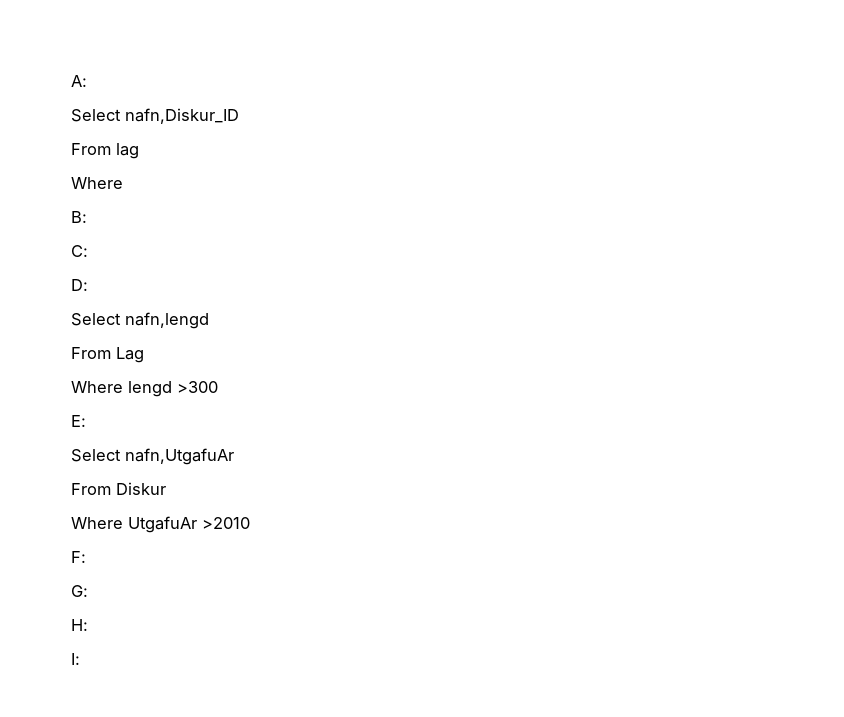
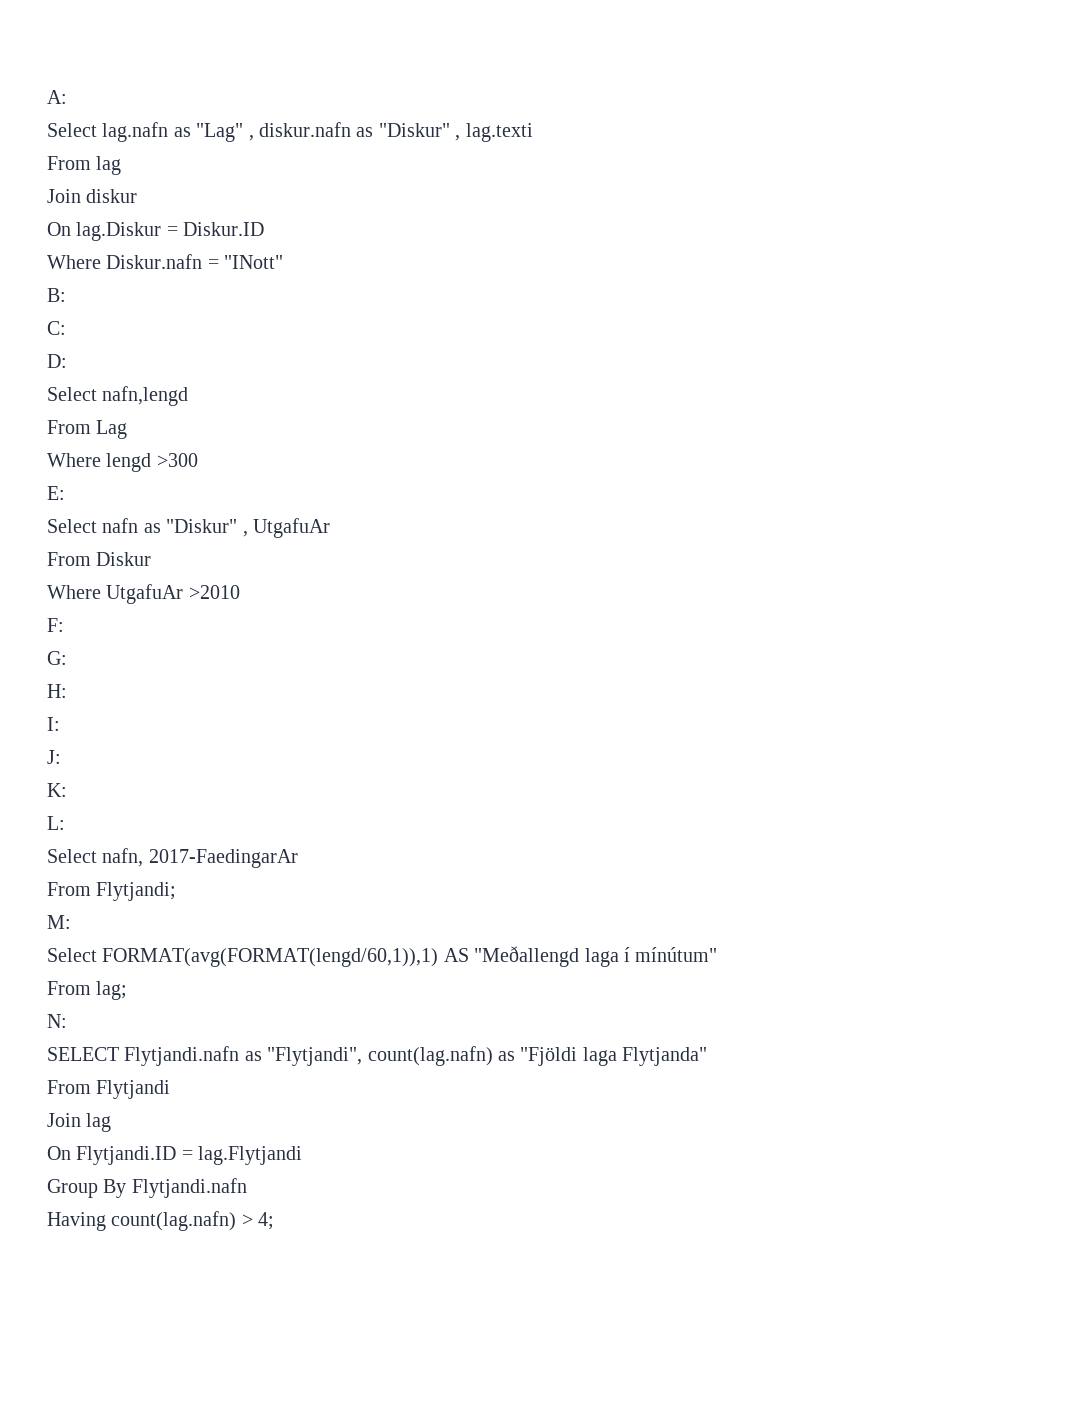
[125,108,239,124] [71,143,139,159] [71,177,123,189] nafn,Diskur_ID // From lag // Where -> [102,122,533,142] [47,156,122,175] [47,189,138,203] [47,222,265,241] [47,254,284,269] lag.nafn as "Lag" , diskur.nafn as "Diskur" , lag.texti // From lag // Join diskur // On lag.Diskur = Diskur.ID // Where Diskur.nafn = "INott"
[125,448,234,465] nafn,UtgafuAr -> [102,518,330,538] nafn as "Diskur" , UtgafuAr
(80, 659) none -> [47,750,61,764] [47,783,67,797] [47,816,65,830] [47,848,298,868] [47,882,177,901] [47,915,71,929] [47,946,718,967] [47,981,128,1000] [47,1014,67,1028] [47,1046,708,1066] [47,1080,171,1099] [47,1113,112,1132] [47,1146,303,1165] [47,1178,247,1198] [47,1211,275,1231] // J: // K: // L: // Select nafn, 2017-FaedingarAr // From Flytjandi; // M: // Select FORMAT(avg(FORMAT(lengd/60,1)),1) AS "Meðallengd laga í mínútum" // From lag; // N: // SELECT Flytjandi.nafn as "Flytjandi", count(lag.nafn) as "Fjöldi laga Flytjanda" // From Flytjandi // Join lag // On Flytjandi.ID = lag.Flytjandi // Group By Flytjandi.nafn // Having count(lag.nafn) > 4;

